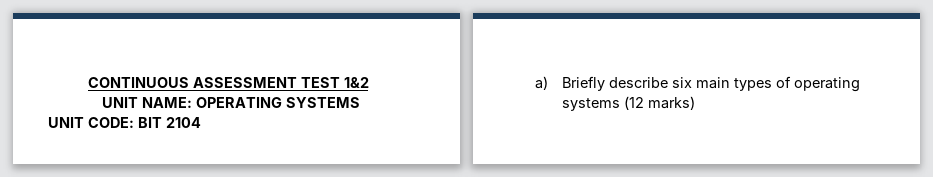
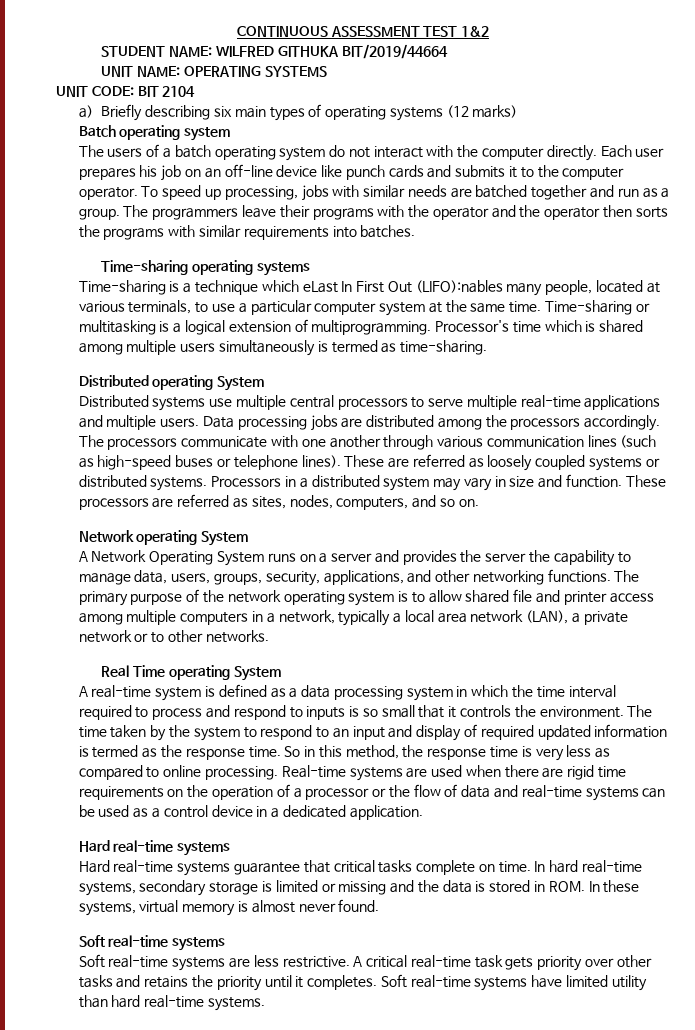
(369, 82) none -> [101,44,448,59] // STUDENT NAME: WILFRED GITHUKA BIT/2019/44664
[608,77,668,88] describe -> [145,105,211,120] describing
(695, 103) none -> [78,125,231,141] [78,144,665,161] [78,164,625,181] [78,185,670,201] [78,205,668,220] [78,225,416,240] [101,260,310,276] [78,280,660,296] [78,300,650,316] [78,319,644,335] [78,340,488,356] [78,375,265,391] [78,395,661,411] [78,415,661,431] [78,435,657,450] [78,454,660,471] [78,474,666,491] [78,494,479,510] [78,530,249,546] [78,550,631,566] [78,569,640,586] [78,589,654,606] [78,610,628,626] [78,630,269,643] [101,665,281,681] [78,684,616,701] [78,705,653,720] [78,724,668,741] [78,745,611,761] [78,765,627,781] [78,784,666,801] [78,805,423,820] [78,840,231,856] [78,860,643,876] [78,880,640,896] [78,899,380,916] [78,935,226,951] [78,954,652,971] [78,974,647,991] [78,995,266,1011] // Batch operating system // The users of a batch operating system do not interact with the computer directly. Each user prepares his job on an off-line device like punch cards and submits it to the computer operator. To speed up processing, jobs with similar needs are batched together and run as a group. The programmers leave their programs with the operator and the operator then sorts the programs with similar requirements into batches. // Time-sharing operating systems // Time-sharing is a technique which eLast In First Out (LIFO):nables many people, located at various terminals, to use a particular computer system at the same time. Time-sharing or multitasking is a logical extension of multiprogramming. Processor's time which is shared among multiple users simultaneously is termed as time-sharing. // Distributed operating System // Distributed systems use multiple central processors to serve multiple real-time applications and multiple users. Data processing jobs are distributed among the processors accordingly. The processors communicate with one another through various communication lines (such as high-speed buses or telephone lines). These are referred as loosely coupled systems or distributed systems. Processors in a distributed system may vary in size and function. These processors are referred as sites, nodes, computers, and so on. // Network operating System // A Network Operating System runs on a server and provides the server the capability to manage data, users, groups, security, applications, and other networking functions. The primary purpose of the network operating system is to allow shared file and printer access among multiple computers in a network, typically a local area network (LAN), a private network or to other networks. // Real Time operating System // A real-time system is defined as a data processing system in which the time interval required to process and respond to inputs is so small that it controls the environment. The time taken by the system to respond to an input and display of required updated information is termed as the response time. So in this method, the response time is very less as compared to online processing. Real-time systems are used when there are rigid time requirements on the operation of a processor or the flow of data and real-time systems can be used as a control device in a dedicated application. // Hard real-time systems // Hard real-time systems guarantee that critical tasks complete on time. In hard real-time systems, secondary storage is limited or missing and the data is stored in ROM. In these systems, virtual memory is almost never found. // Soft real-time systems // Soft real-time systems are less restrictive. A critical real-time task gets priority over other tasks and retains the priority until it completes. Soft real-time systems have limited utility than hard real-time systems.

